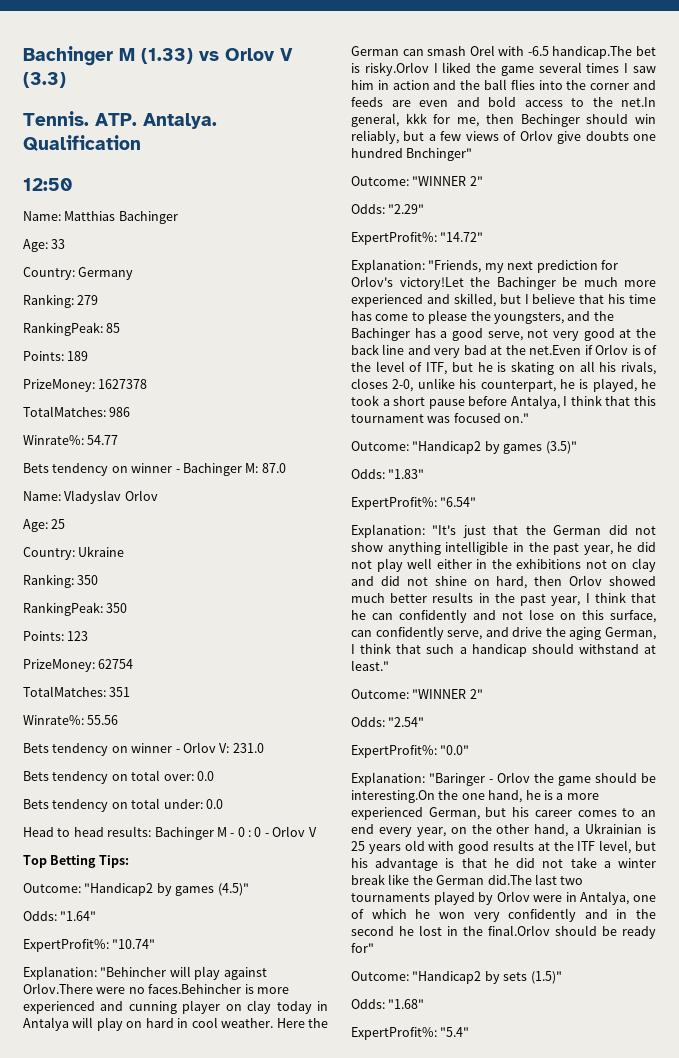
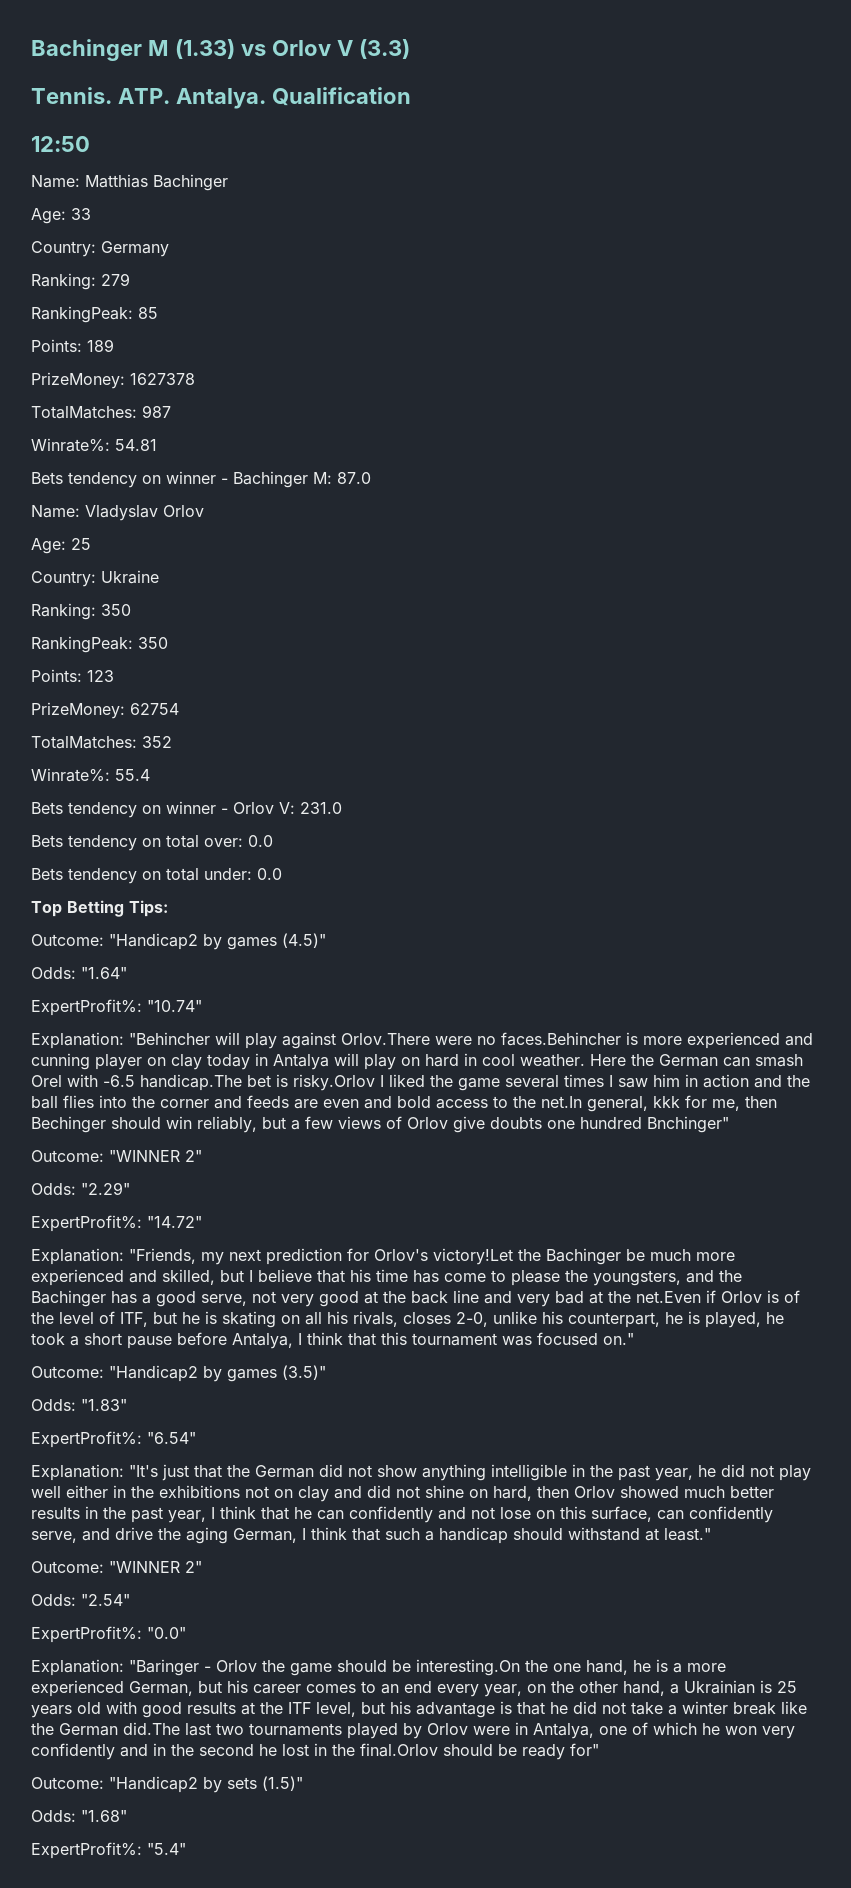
[109,407,131,417] [23,435,119,445] 986 // Winrate%: 54.77 -> [142,405,171,418] [31,438,157,452] 987 // Winrate%: 54.81
[109,687,131,697] [23,715,119,725] 351 // Winrate%: 55.56 -> [142,736,172,748] [31,768,150,782] 352 // Winrate%: 55.4
[23,826,317,840] // Head to head results: Bachinger M - 0 : 0 - Orlov V -> (282, 874) none

